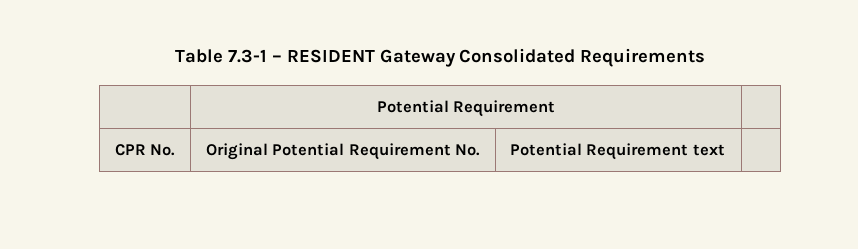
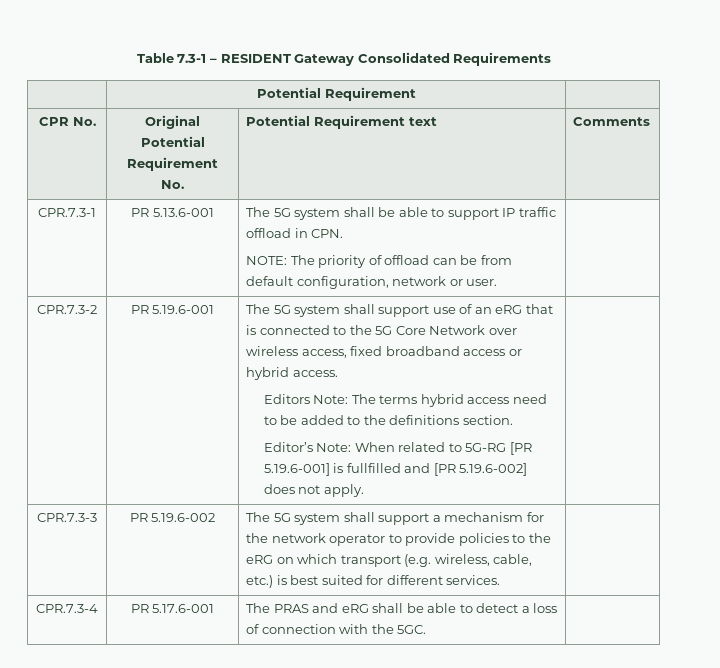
(725, 150) none -> [573,117,651,126] [38,208,96,217] [131,208,214,217] [246,207,556,220] [246,228,344,238] [246,255,512,268] [246,276,498,289] [37,305,97,314] [130,305,215,314] [246,304,553,317] [246,325,517,335] [246,346,522,358] [246,367,338,380] [263,394,547,407] [263,415,513,425] [263,442,532,455] [263,463,528,476] [263,484,364,497] [37,513,97,522] [129,513,216,522] [246,512,544,525] [246,533,551,546] [246,554,533,567] [246,575,501,588] [36,604,98,613] [130,604,215,613] [246,603,558,613] [246,624,427,634] | Comments // CPR.7.3-1 | PR 5.13.6-001 | The 5G system shall be able to support IP traffic offload in CPN. // NOTE: The priority of offload can be from default configuration, network or user. | // CPR.7.3-2 | PR 5.19.6-001 | The 5G system shall support use of an eRG that is connected to the 5G Core Network over wireless access, fixed broadband access or hybrid access. // Editors Note: The terms hybrid access need to be added to the definitions section. // Editor’s Note: When related to 5G-RG [PR 5.19.6-001] is fullfilled and [PR 5.19.6-002] does not apply. | // CPR.7.3-3 | PR 5.19.6-002 | The 5G system shall support a mechanism for the network operator to provide policies to the eRG on which transport (e.g. wireless, cable, etc.) is best suited for different services. | // CPR.7.3-4 | PR 5.17.6-001 | The PRAS and eRG shall be able to detect a loss of connection with the 5GC.

